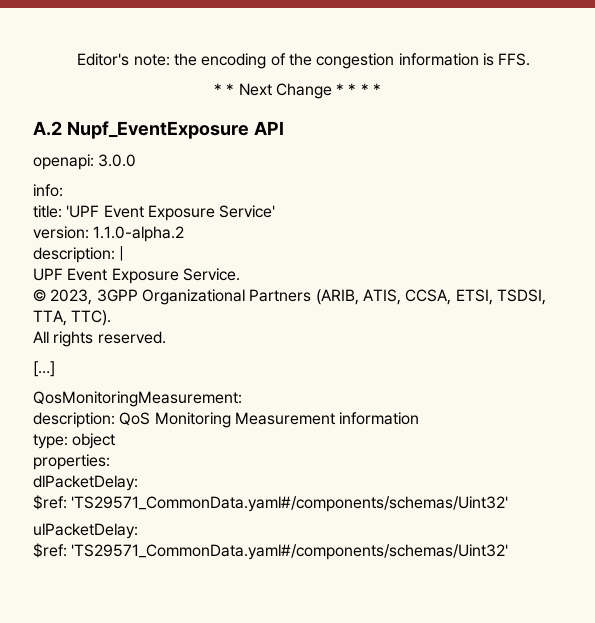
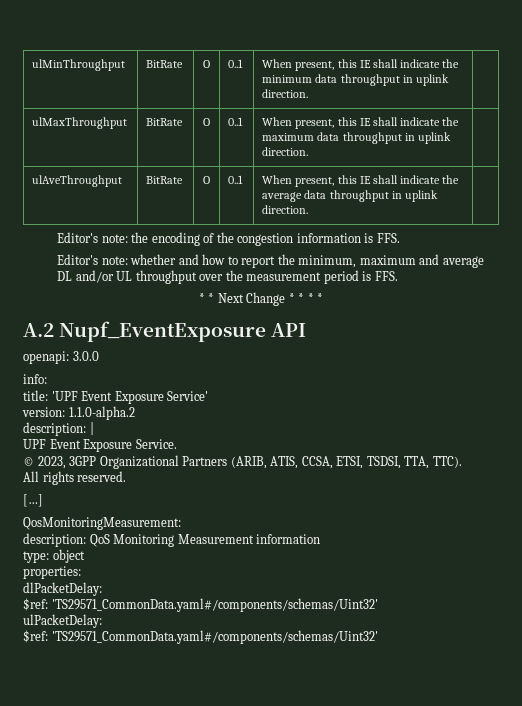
(77, 59) none -> [32,59,126,71] [146,60,184,68] [203,60,210,68] [228,59,244,68] [262,59,459,71] [262,74,449,86] [262,89,309,98] [32,117,128,129] [146,118,184,126] [203,118,210,126] [228,117,244,126] [262,117,459,129] [262,132,451,144] [262,147,309,156] [32,175,123,187] [146,176,184,184] [203,176,210,184] [228,175,244,184] [262,175,459,187] [262,190,438,202] [262,205,309,214] ulMinThroughput | BitRate | O | 0..1 | When present, this IE shall indicate the minimum data throughput in uplink direction. | // ulMaxThroughput | BitRate | O | 0..1 | When present, this IE shall indicate the maximum data throughput in uplink direction. | // ulAveThroughput | BitRate | O | 0..1 | When present, this IE shall indicate the average data throughput in uplink direction. | //
(531, 59) none -> [57,254,484,268] [57,270,398,284] // Editor's note: whether and how to report the minimum, maximum and average DL and/or UL throughput over the measurement period is FFS.

